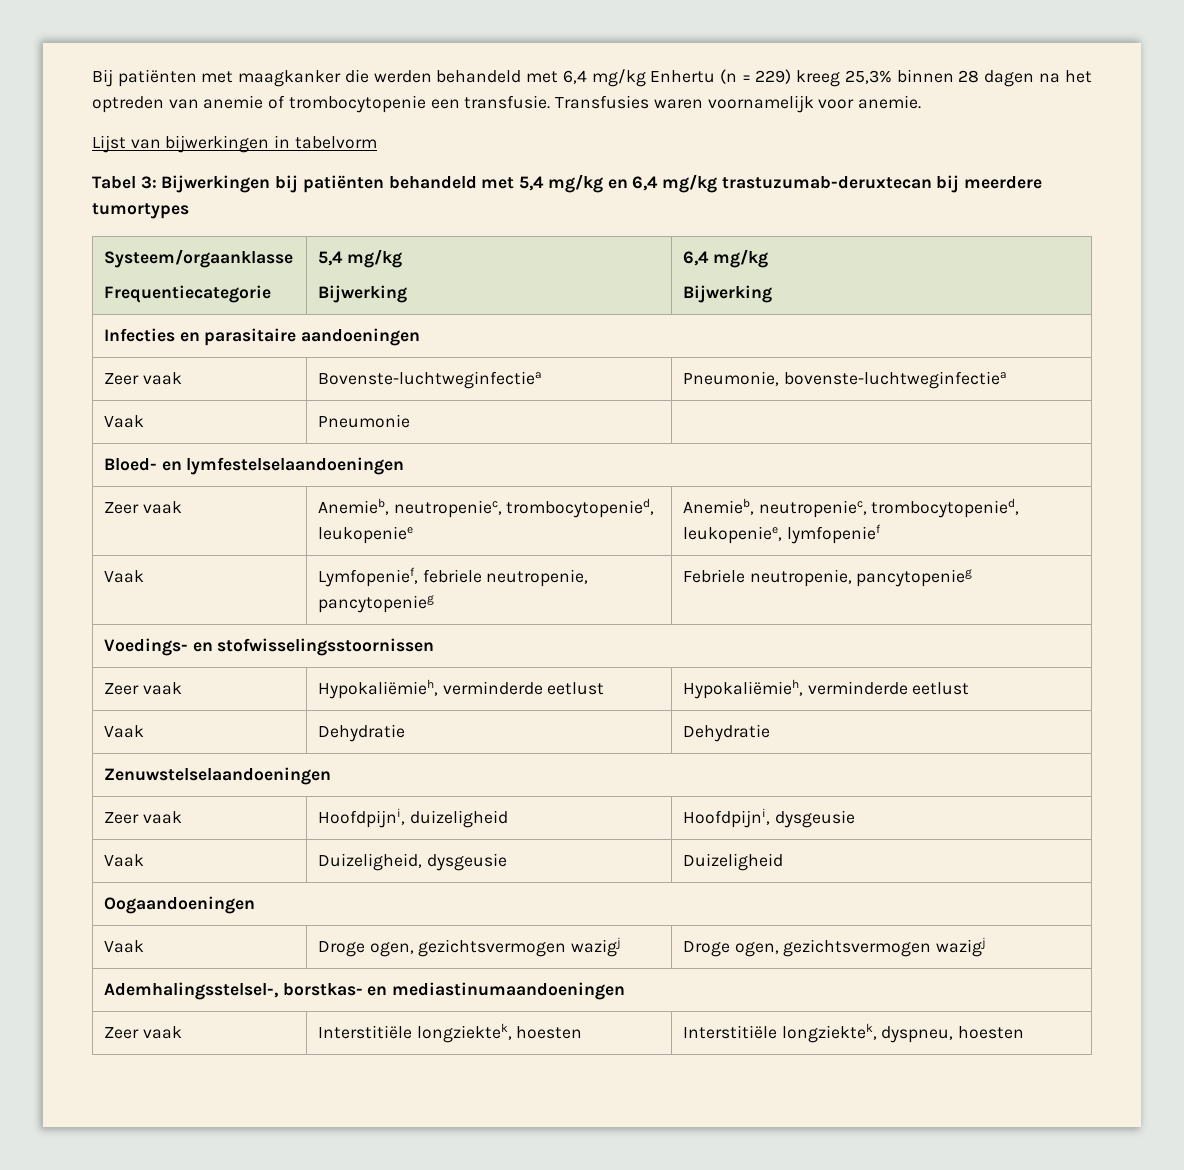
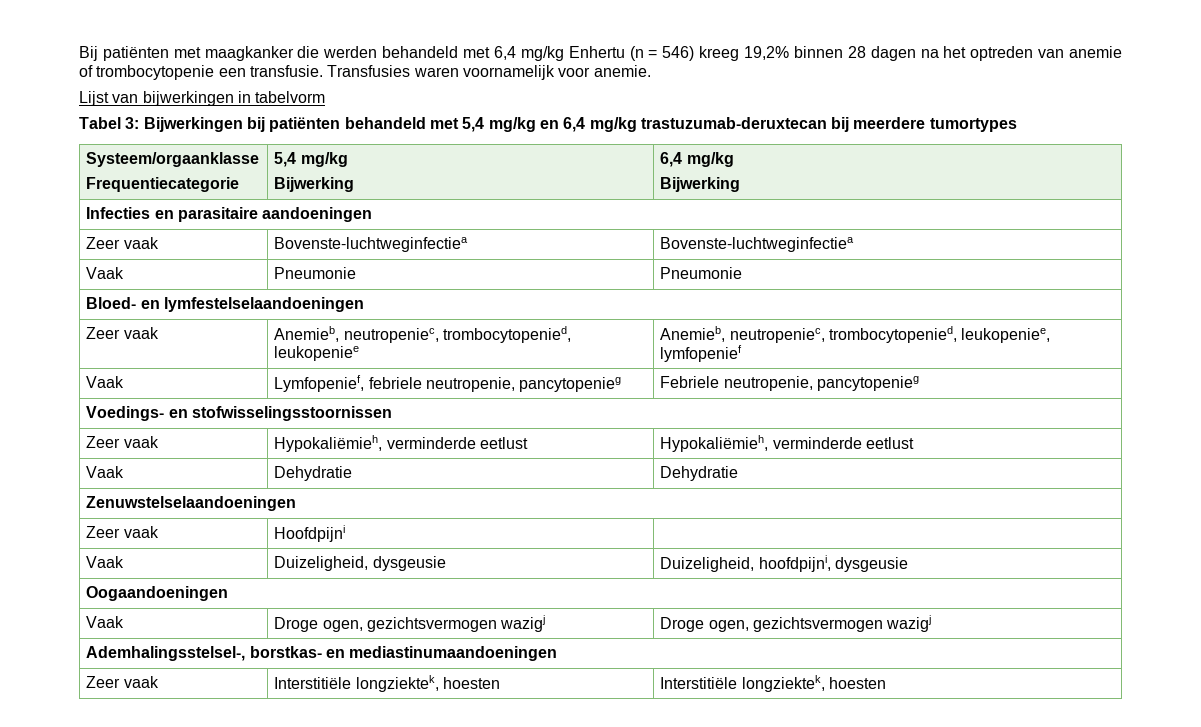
[755,69,892,87] 229) kreeg 25,3% -> [662,46,790,61] 546) kreeg 19,2%
[683,371,1007,389] Pneumonie, bovenste-luchtweginfectiea -> [660,237,855,252] Bovenste-luchtweginfectiea
(411, 421) none -> [660,267,743,279] Pneumonie
[318,808,508,828] [683,808,855,828] Hoofdpijni, duizeligheid | Hoofdpijni, dysgeusie -> [274,525,346,542] Hoofdpijni |
[683,853,784,871] Duizeligheid -> [660,555,909,572] Duizeligheid, hoofdpijni, dysgeusie
[881,1026,954,1043] dyspneu, -> (825, 683) none

